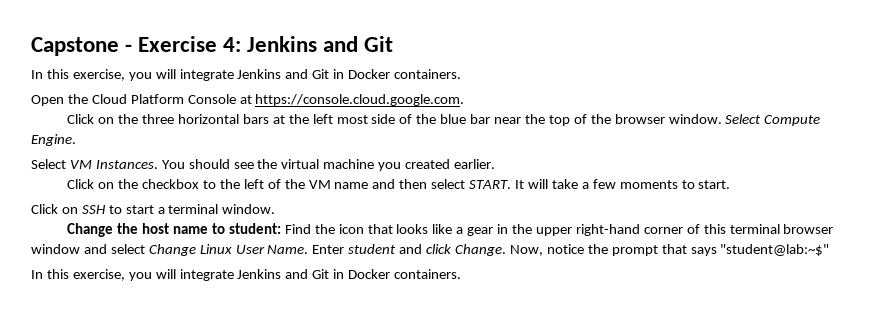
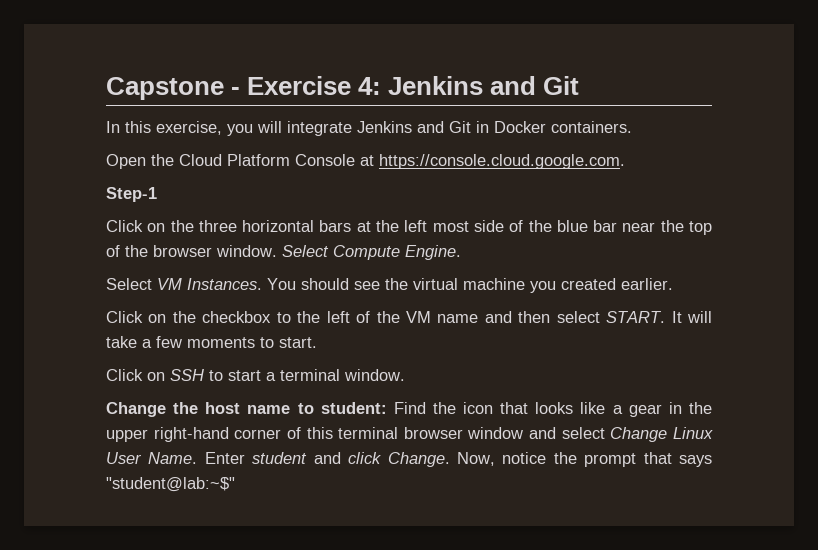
(465, 100) none -> [106,187,157,202] // Step-1
[31,269,462,281] // In this exercise, you will integrate Jenkins and Git in Docker containers. -> (235, 484) none

